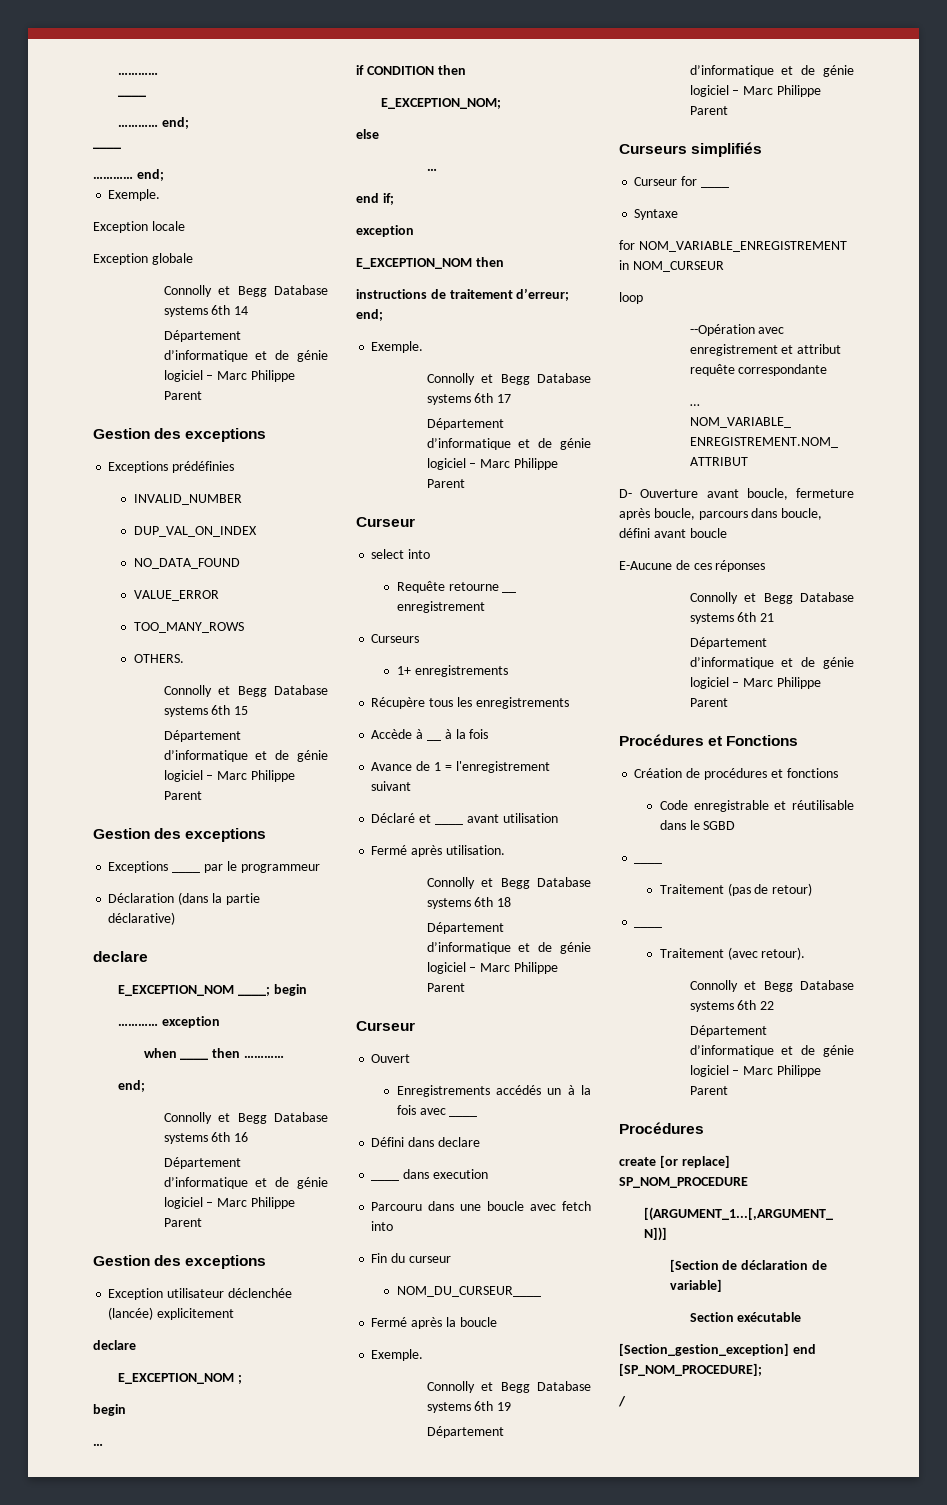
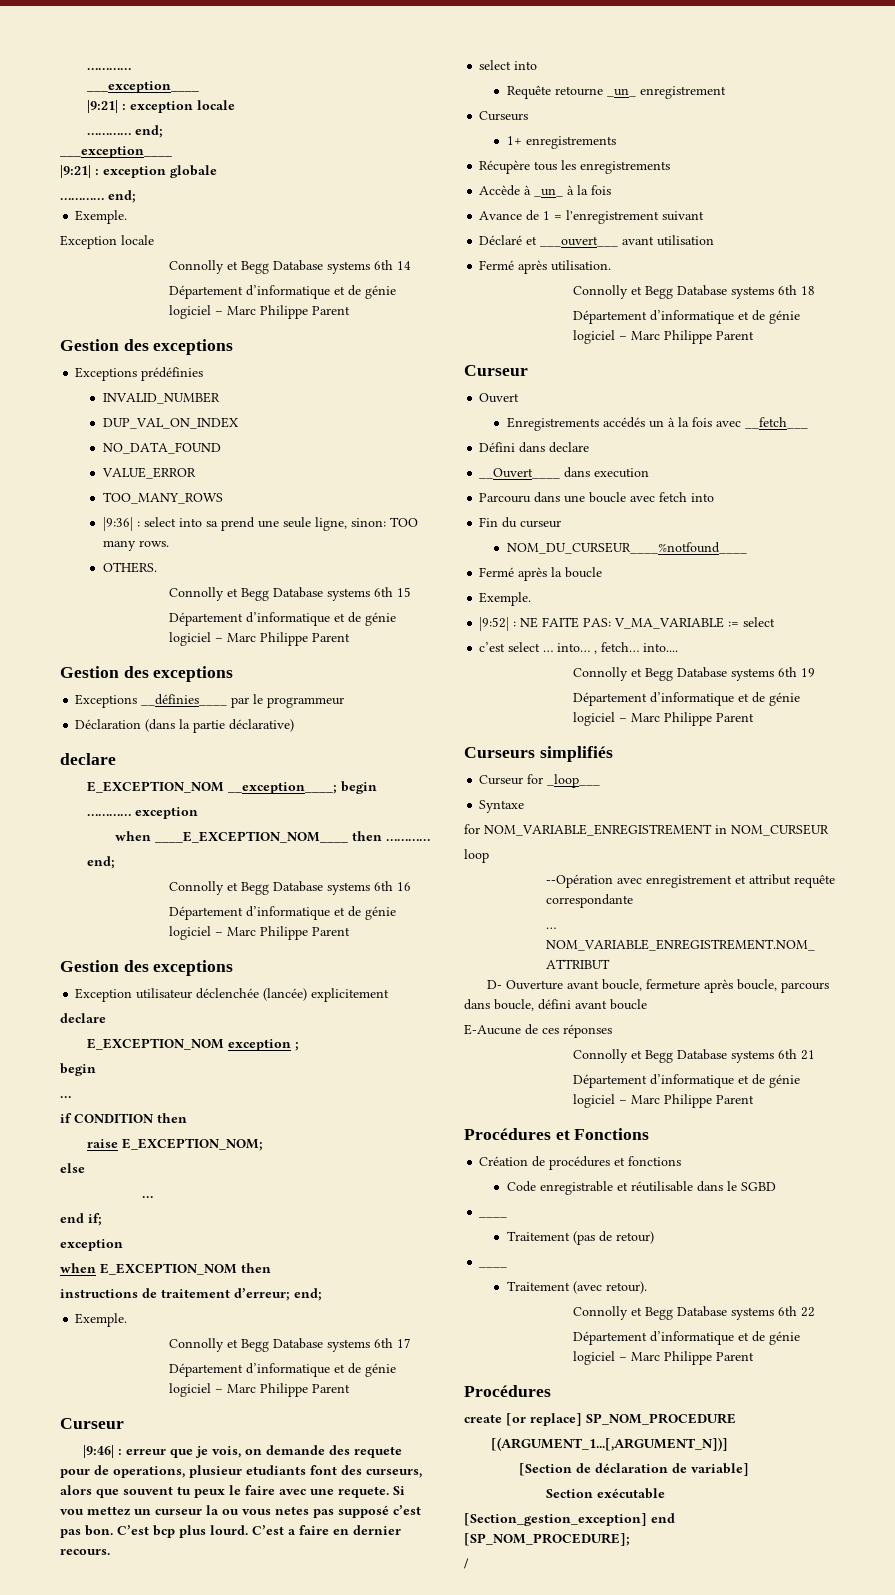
[118,72,159,75] [118,95,147,97] [118,117,190,129] [93,147,121,149] ………… // ____ // ………… end; // ____ -> [87,68,132,70] [87,81,200,93] [87,100,236,113] [87,125,164,138] [60,146,172,158] [60,165,217,178] ………… // ___exception____ // |9:21| : exception locale // ………… end; // ___exception____ // |9:21| : exception globale
[93,253,193,265] // Exception globale -> (154, 240) none
(244, 627) none -> [102,517,418,531] [102,540,169,551] // |9:36| : select into sa prend une seule ligne, sinon: TOO many rows.
[172,871,201,873] ____ -> [141,694,228,706] __définies____
[238,987,271,996] ____; -> [228,782,338,794] __exception____;
[180,1058,209,1060] ____ -> [154,831,348,843] ____E_EXCEPTION_NOM____
(235, 1378) none -> [228,1039,292,1051] exception
(466, 70) none -> [87,1139,119,1148] raise
(414, 231) none -> [60,1263,96,1273] when
(415, 522) none -> [83,1445,403,1458] [60,1465,422,1478] [60,1485,405,1498] [60,1505,421,1518] [60,1525,401,1538] [60,1549,110,1555] // |9:46| : erreur que je vois, on demande des requete pour de operations, plusieur etudiants font des curseurs, alors que souvent tu peux le faire avec une requete. Si vou mettez un curseur la ou vous netes pas supposé c’est pas bon. C’est bcp plus lourd. C’est a faire en dernier recours.
[502,591,517,593] __ -> [606,88,636,97] _un_
[426,739,441,741] __ -> [534,188,564,197] _un_
[434,823,463,825] ____ -> [540,236,619,247] ___ouvert___
[449,1115,478,1117] ____ -> [744,417,808,429] __fetch___
[371,1179,400,1181] ____ -> [479,468,561,479] __Ouvert____
[396,1286,541,1297] NOM_DU_CURSEUR____ -> [506,542,747,554] NOM_DU_CURSEUR____%notfound____
(424, 1355) none -> [479,617,776,631] [479,642,679,654] // |9:52| : NE FAITE PAS: V_MA_VARIABLE := select // c’est select … into… , fetch… into....
[700,186,729,188] ____ -> [547,774,601,788] _loop___

